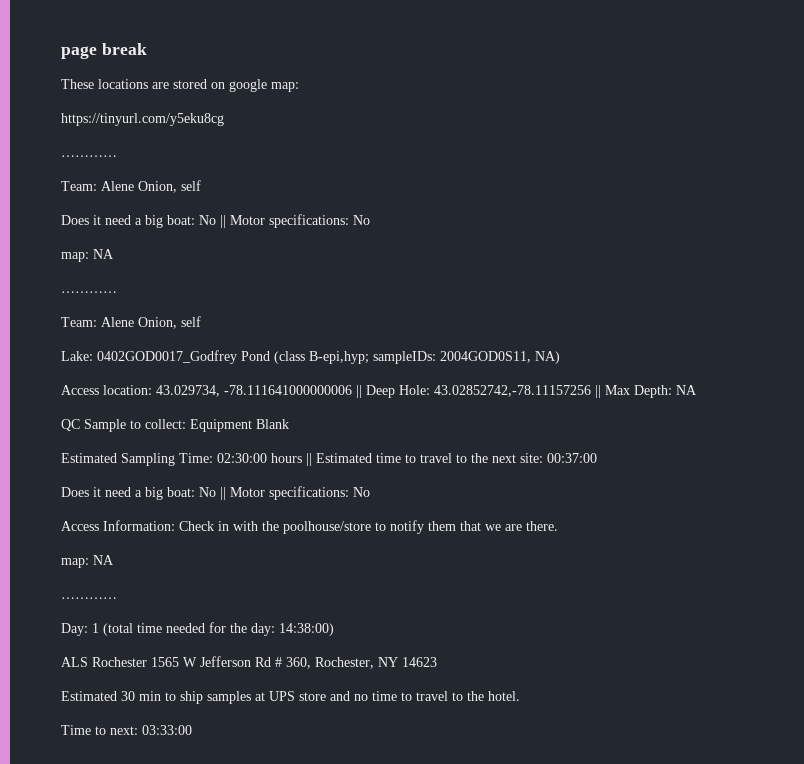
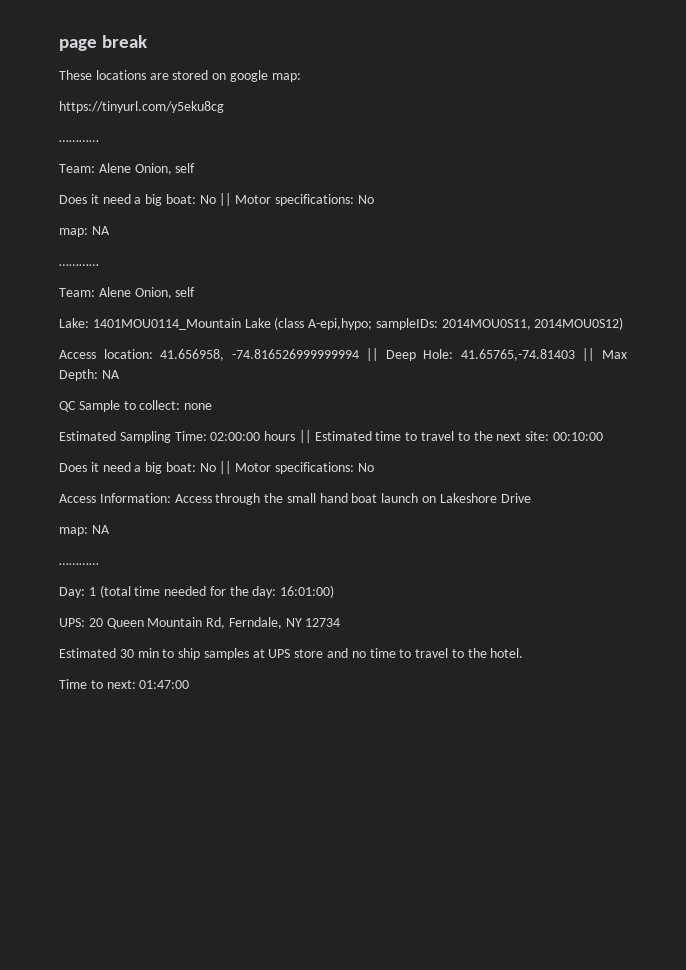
[97,350,560,364] 0402GOD0017_Godfrey Pond (class B-epi,hyp; sampleIDs: 2004GOD0S11, NA) -> [92,317,624,330] 1401MOU0114_Mountain Lake (class A-epi,hypo; sampleIDs: 2014MOU0S11, 2014MOU0S12)
[156,385,352,397] 43.029734, -78.111641000000006 -> [160,349,359,361] 41.656958, -74.816526999999994
[434,385,591,397] 43.02852742,-78.11157256 -> [460,349,575,361] 41.65765,-74.81403
[145,419,289,432] collect: Equipment Blank -> [139,400,213,410] collect: none
[217,453,267,463] 02:30:00 -> [210,432,261,441] 02:00:00
[547,453,597,463] 00:37:00 -> [552,432,603,441] 00:10:00
[179,520,558,534] Check in with the poolhouse/store to notify them that we are there. -> [174,493,531,505] Access through the small hand boat launch on Lakeshore Drive
[279,623,334,636] [61,656,437,669] 14:38:00) // ALS Rochester 1565 W Jefferson Rd # 360, Rochester, NY 14623 -> [280,585,335,598] [59,617,341,629] 16:01:00) // UPS: 20 Queen Mountain Rd, Ferndale, NY 12734
[142,725,192,735] 03:33:00 -> [139,680,190,689] 01:47:00

